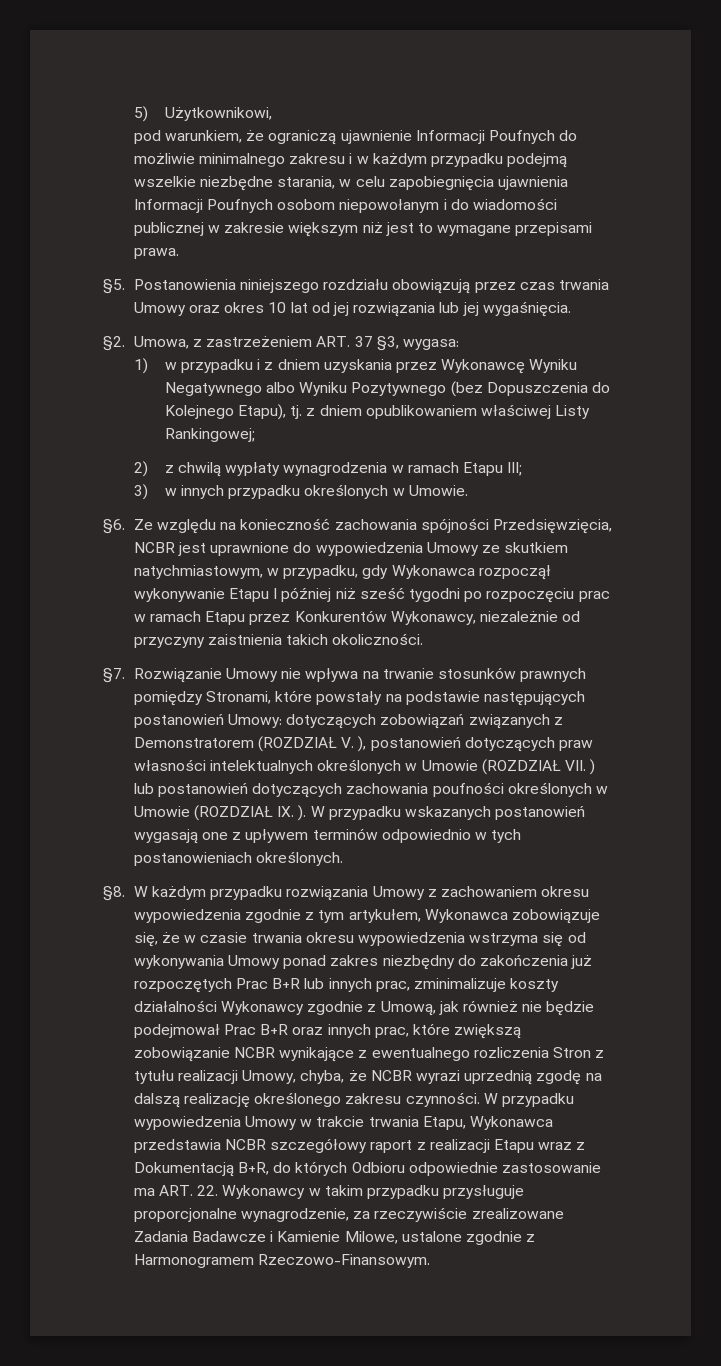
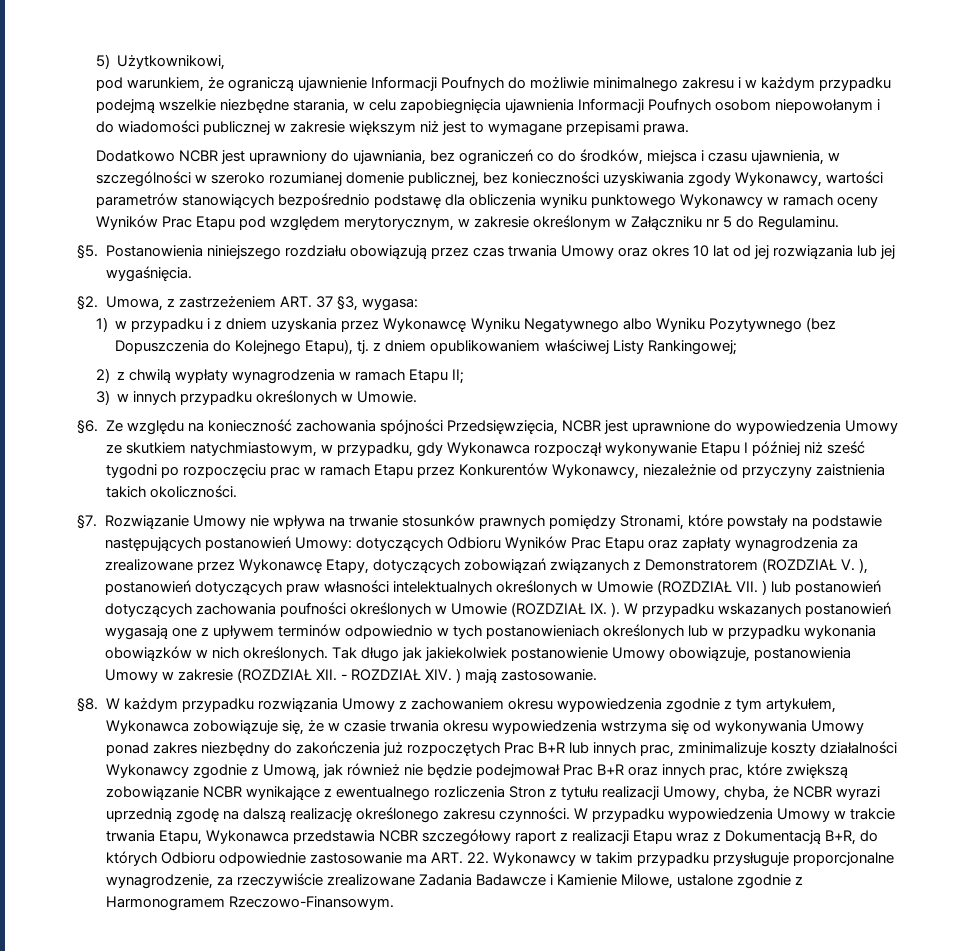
(179, 253) none -> [95,149,841,165] [95,171,884,187] [95,193,879,209] [95,215,840,231] // Dodatkowo NCBR jest uprawniony do ujawniania, bez ograniczeń co do środków, miejsca i czasu ujawnienia, w szczególności w szeroko rozumianej domenie publicznej, bez konieczności uzyskiwania zgody Wykonawcy, wartości parametrów stanowiących bezpośrednio podstawę dla obliczenia wyniku punktowego Wykonawcy w ramach oceny Wyników Prac Etapu pod względem merytorycznym, w zakresie określonym w Załączniku nr 5 do Regulaminu.
[507,462,523,476] III; -> [452,369,465,384] II;
(377, 721) none -> [446,536,859,552] [104,559,460,574] Odbioru Wyników Prac Etapu oraz zapłaty wynagrodzenia za zrealizowane przez Wykonawcę Etapy, dotyczących
[256,851,344,866] określonych. -> [602,624,877,639] [104,646,852,662] [104,668,598,684] określonych lub w przypadku wykonania obowiązków w nich określonych. Tak długo jak jakiekolwiek postanowienie Umowy obowiązuje, postanowienia Umowy w zakresie (ROZDZIAŁ XII. - ROZDZIAŁ XIV. ) mają zastosowanie.

